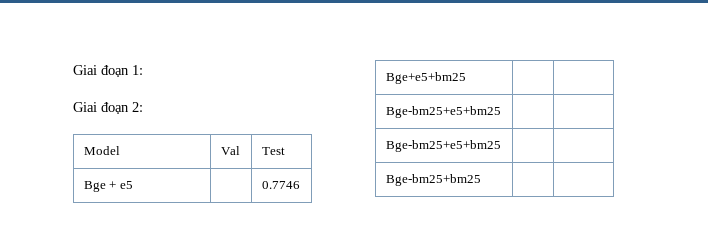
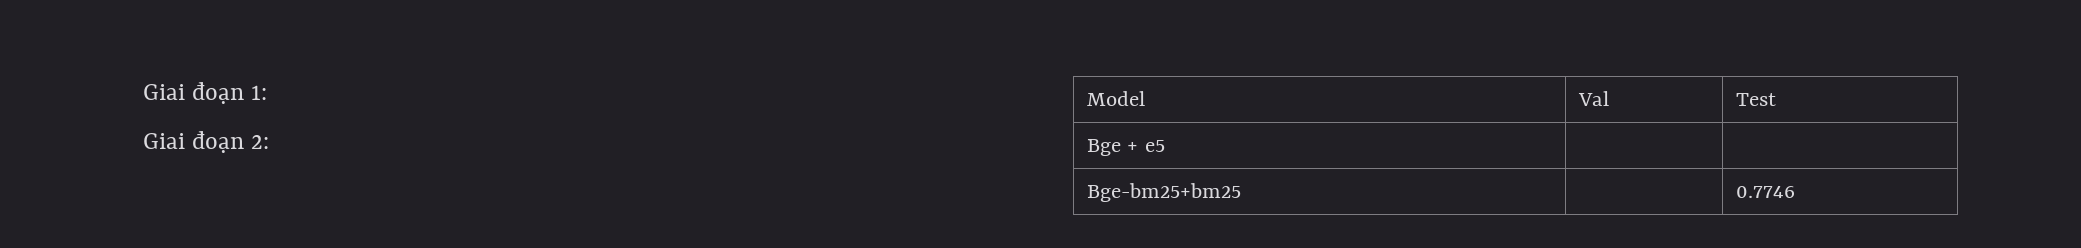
[261,181,300,189] [385,72,466,84] [385,106,501,118] [385,140,501,152] | 0.7746 // Bge+e5+bm25 | | // Bge-bm25+e5+bm25 | | // Bge-bm25+e5+bm25 | -> (1165, 146) none
(481, 180) none -> [1735,186,1795,198] 0.7746

